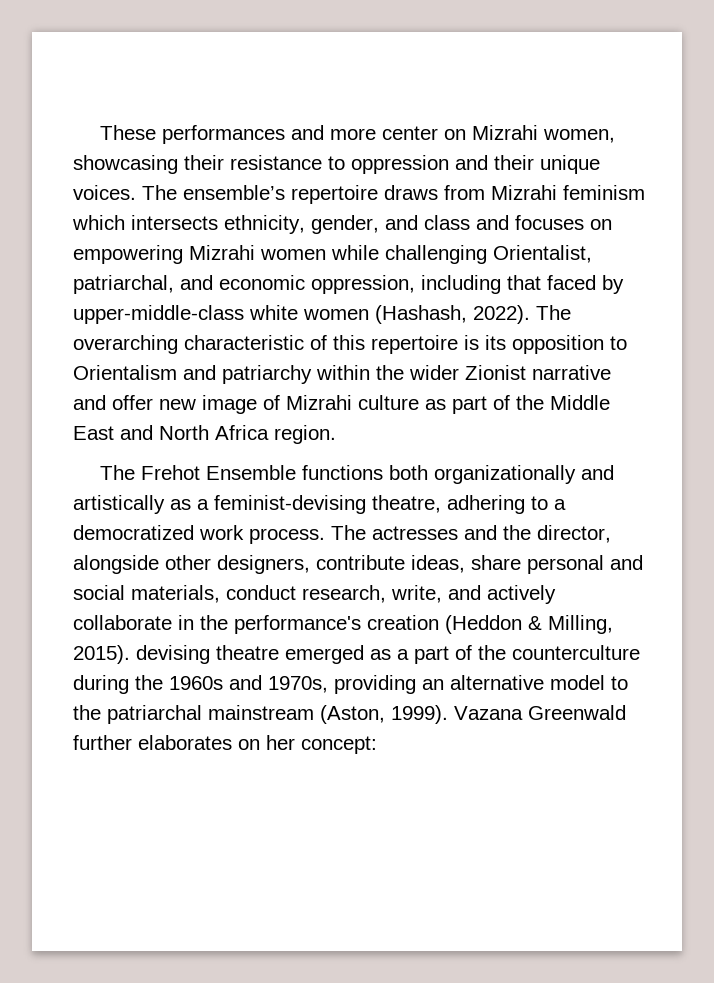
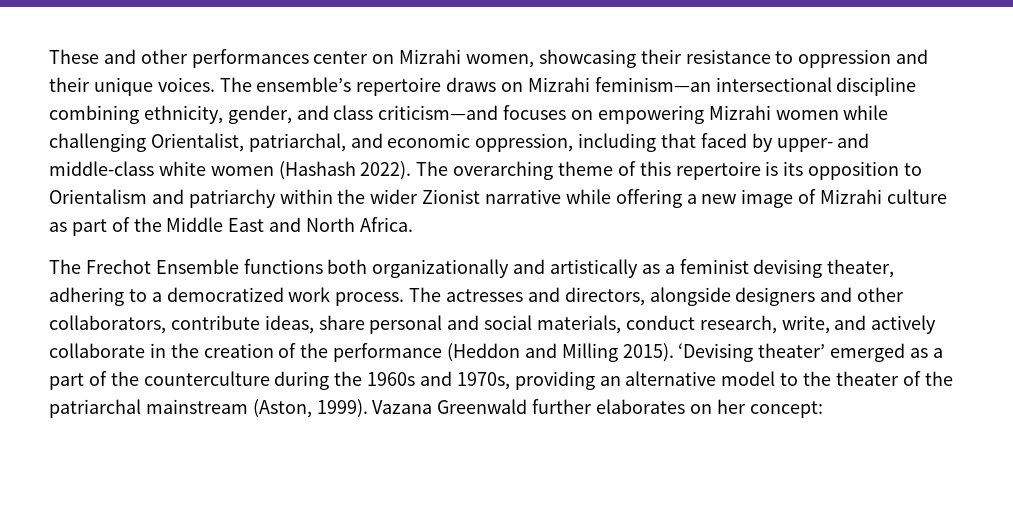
[162,125,377,144] performances and more -> [103,49,309,68] and other performances
[444,185,645,200] [72,215,218,230] from Mizrahi feminism which intersects -> [501,77,917,96] [49,105,139,124] on Mizrahi feminism—an intersectional discipline combining
[476,215,509,230] and -> [378,105,499,120] criticism—and
[73,305,244,324] upper-middle-class -> [776,133,870,152] [49,161,154,176] upper- and middle-class
[375,305,467,324] (Hashash, -> [278,161,356,180] (Hashash
[184,335,304,350] characteristic -> [558,161,614,176] theme
[73,395,153,410] and offer -> [565,189,697,208] while offering a
[215,425,336,444] [100,465,201,480] Africa region. // The Frehot -> [359,217,413,232] [49,259,151,274] Africa. // The Frechot
[214,495,441,514] feminist-devising theatre, -> [679,259,895,278] feminist devising theater,
[503,525,611,543] [73,555,310,574] the director, alongside other designers, -> [564,287,905,306] [49,315,166,334] directors, alongside designers and other collaborators,
[234,615,613,634] [73,645,279,664] performance's creation (Heddon & Milling, 2015). devising theatre -> [203,343,826,362] creation of the performance (Heddon and Milling 2015). ‘Devising theater’
(101, 712) none -> [835,371,953,386] theater of the

